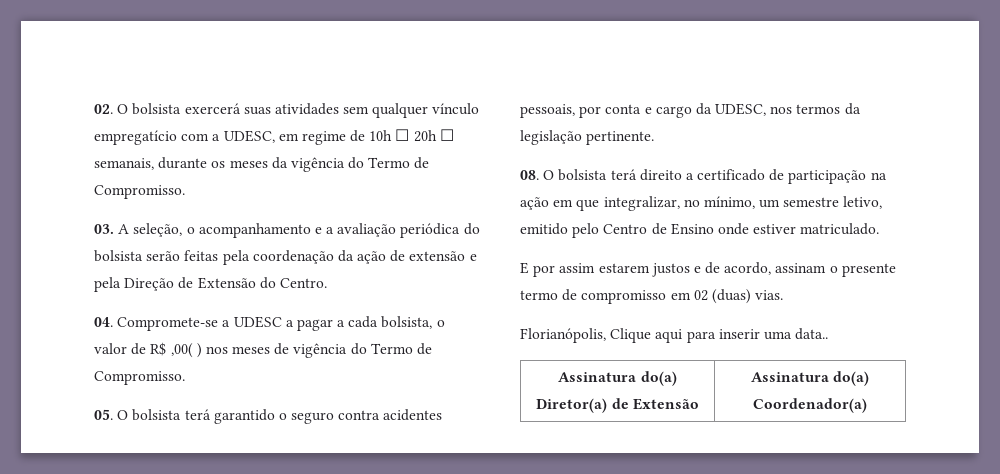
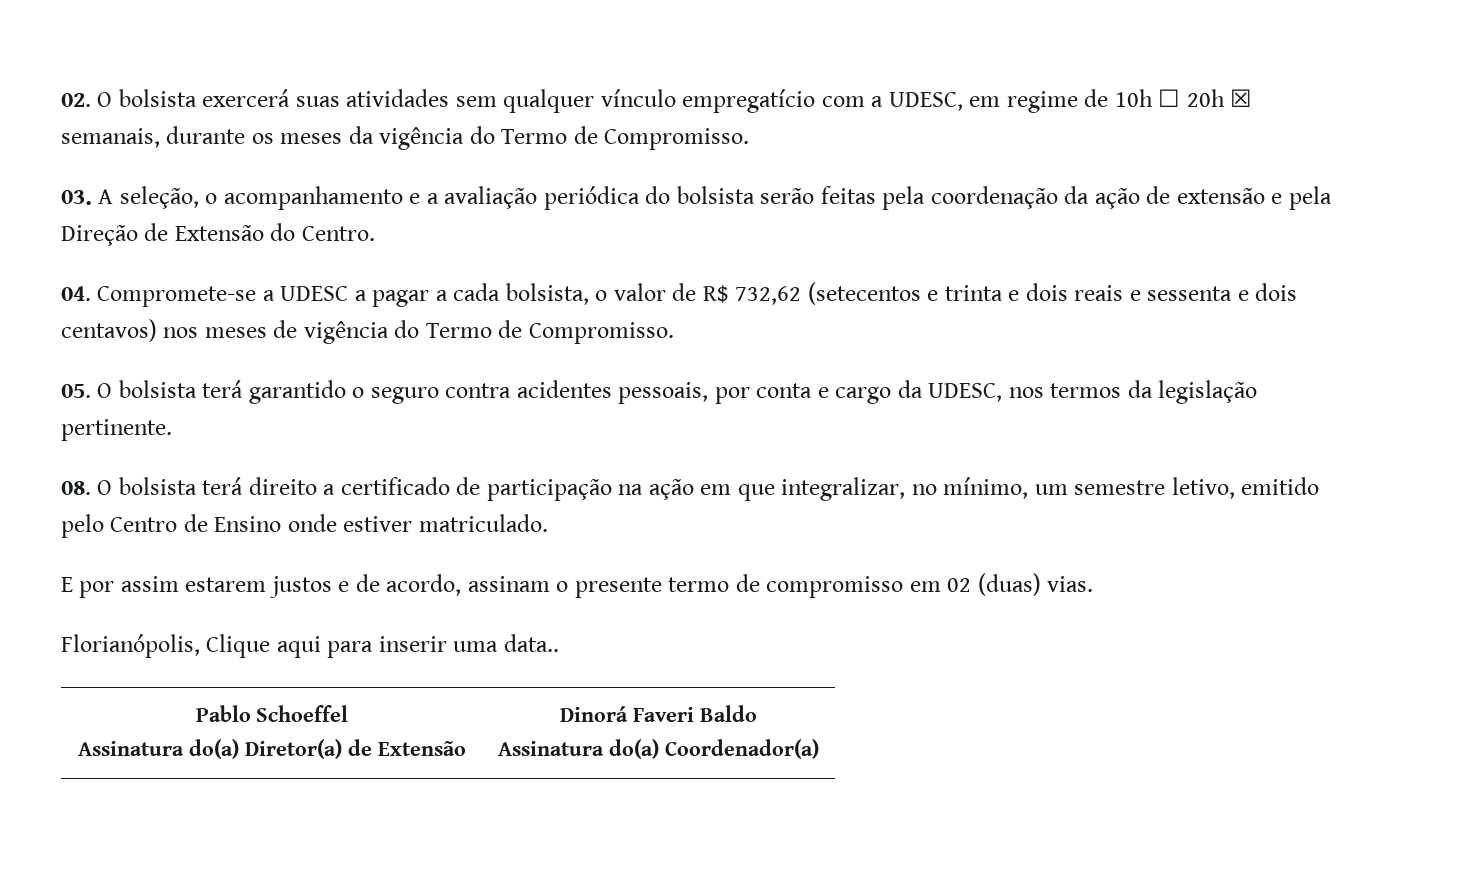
[439,129,454,141] ☐ -> [1230,89,1253,107] ☒
[170,343,202,358] ,00( ) -> [735,282,1298,305] [61,319,157,342] 732,62 (setecentos e trinta e dois reais e sessenta e dois centavos)
(829, 334) none -> [195,705,349,722] Pablo Schoeffel //
(699, 404) none -> [560,705,757,722] Dinorá Faveri Baldo //

